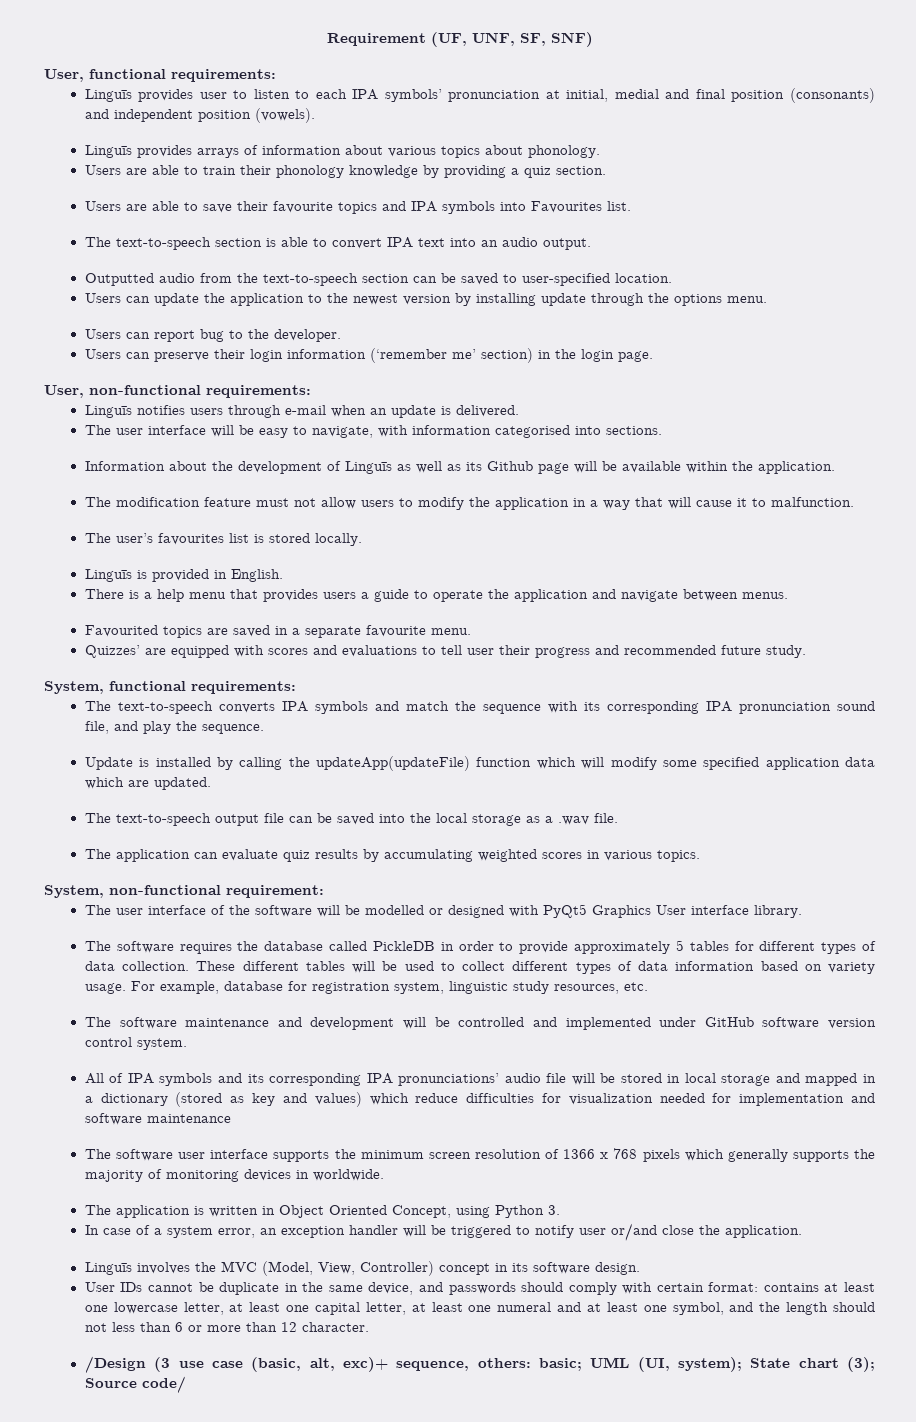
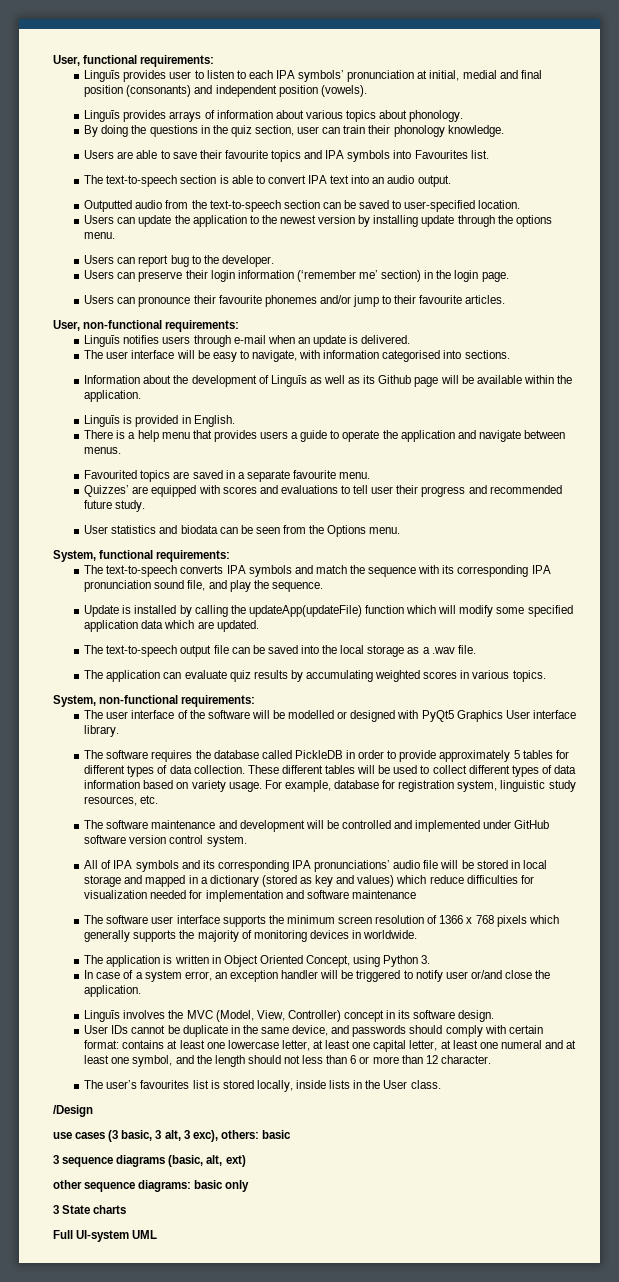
[326,32,593,47] Requirement (UF, UNF, SF, SNF) // -> (53, 60) none
[84,165,606,178] Users are able to train their phonology knowledge by providing a quiz section. -> [84,125,504,137] By doing the questions in the quiz section, user can train their phonology knowledge.
(653, 356) none -> [84,295,506,307] // Users can pronounce their favourite phonemes and/or jump to their favourite articles.
[84,497,854,510] [84,533,362,546] // The modification feature must not allow users to modify the application in a way that will cause it to malfunction. // The user’s favourites list is stored locally. -> (142, 396) none
(806, 651) none -> [84,525,401,537] // User statistics and biodata can be seen from the Options menu.
[226,885,324,898] requirement: -> [181,695,256,707] requirements:
[84,1356,875,1373] [84,1376,186,1393] /Design (3 use case (basic, alt, exc)+ sequence, others: basic; UML (UI, system); State chart (3); Source code/ -> [84,1080,441,1092] [53,1105,93,1117] [53,1130,291,1142] [53,1155,246,1167] [53,1180,250,1192] [53,1205,127,1214] [53,1230,158,1242] The user’s favourites list is stored locally, inside lists in the User class. // /Design // use cases (3 basic, 3 alt, 3 exc), others: basic // 3 sequence diagrams (basic, alt, ext) // other sequence diagrams: basic only // 3 State charts // Full UI-system UML

